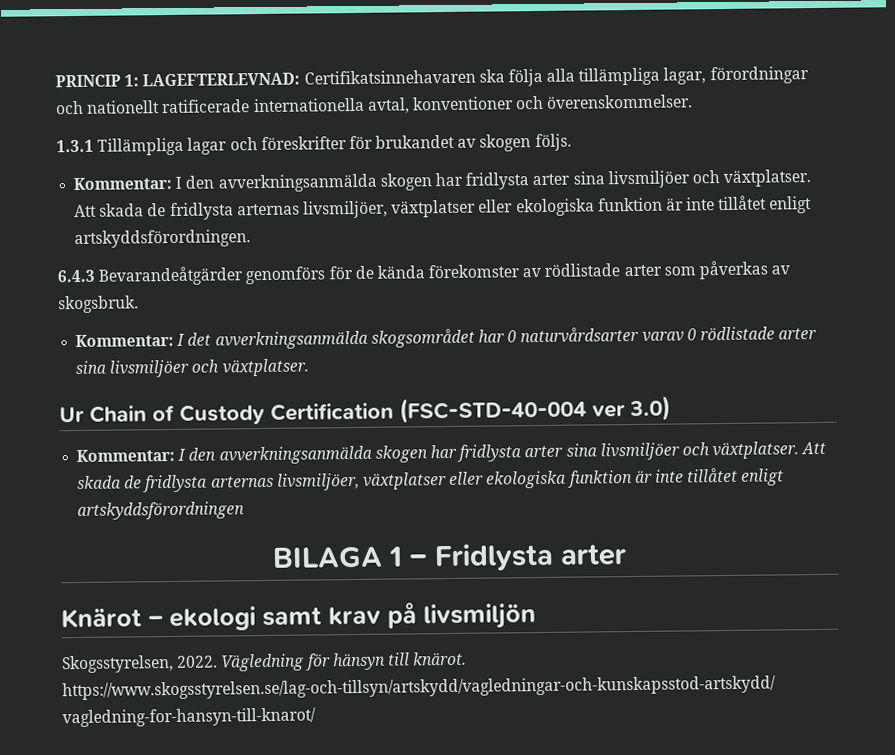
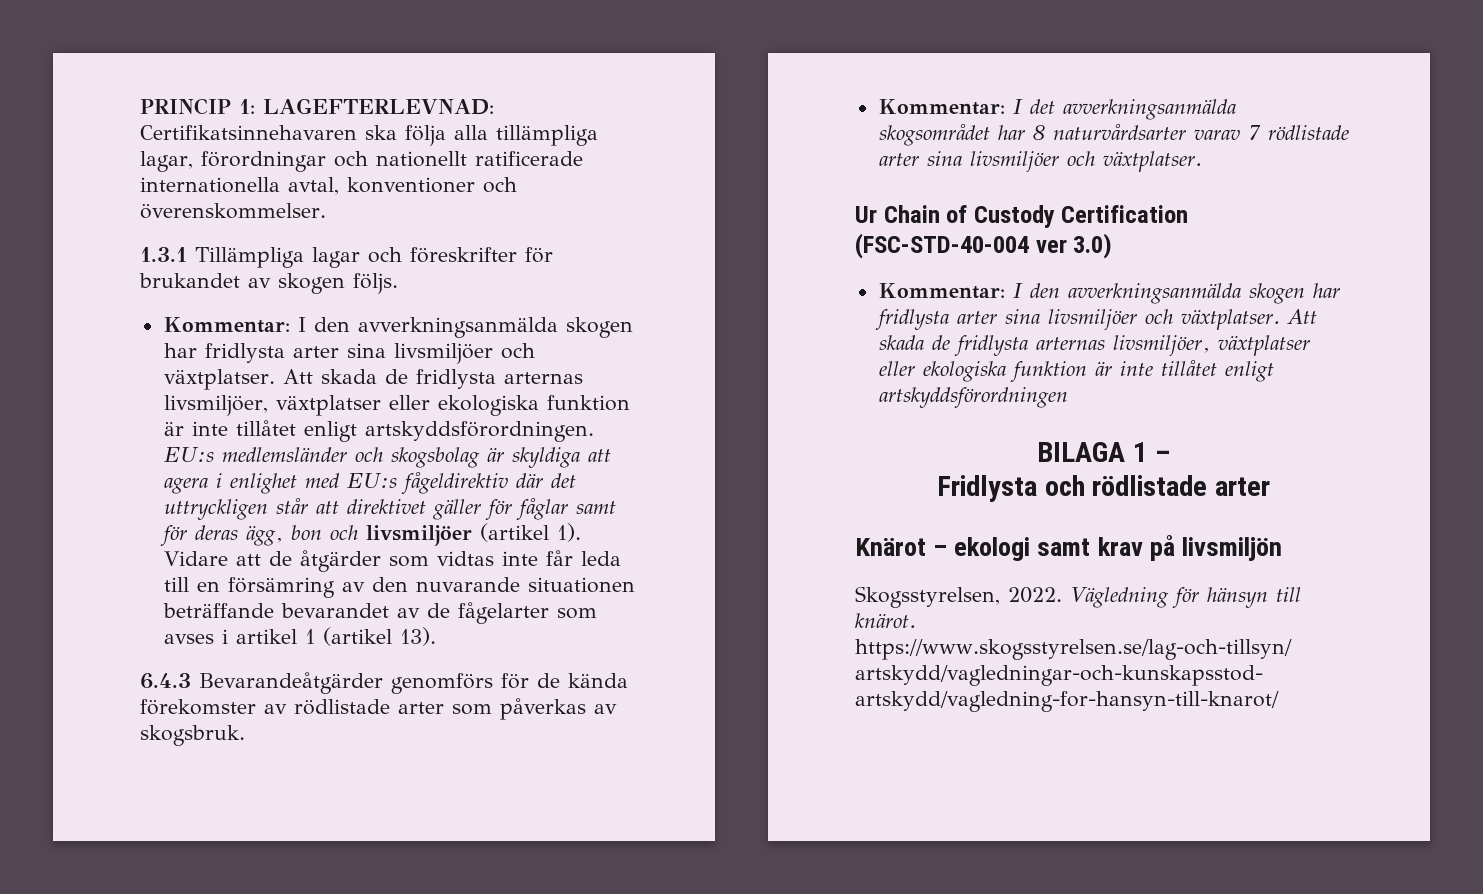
(252, 239) none -> [163,447,611,468] [163,472,576,494] [163,498,616,520] [159,523,581,546] [163,550,621,572] [163,577,635,598] [162,602,597,624] [163,627,436,646] EU:s medlemsländer och skogsbolag är skyldiga att agera i enlighet med EU:s fågeldirektiv där det uttryckligen står att direktivet gäller för fåglar samt för deras ägg, bon och livsmiljöer (artikel 1). Vidare att de åtgärder som vidtas inte får leda till en försämring av den nuvarande situationen beträffande bevarandet av de fågelarter som avses i artikel 1 (artikel 13).
[507,330,518,343] 0 -> [1032,125,1045,140] 8
[686,328,697,341] 0 -> [1247,125,1261,140] 7
[434,542,554,572] Fridlysta -> [936,475,1208,502] // Fridlysta och rödlistade

